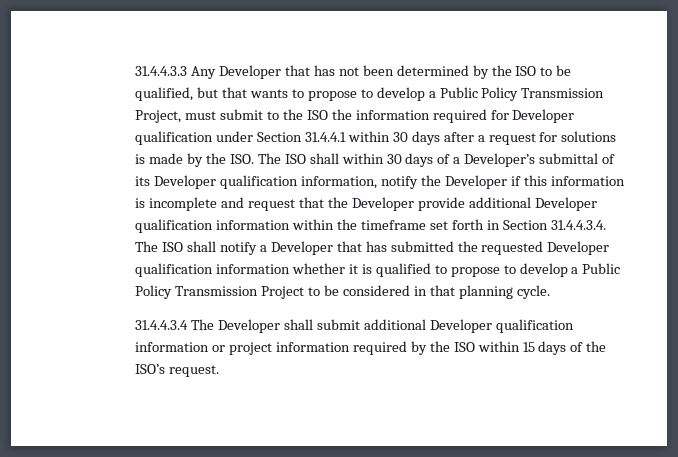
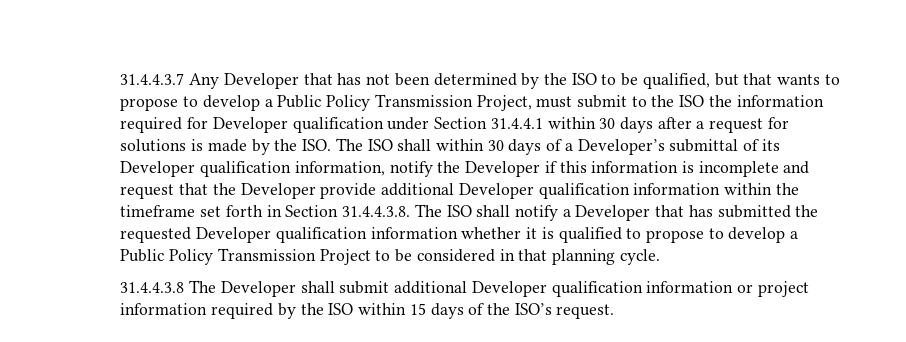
[135,66,188,76] 31.4.4.3.3 -> [120,73,185,85] 31.4.4.3.7
[550,220,606,230] 31.4.4.3.4. -> [342,206,411,217] 31.4.4.3.8.
[135,320,189,330] 31.4.4.3.4 -> [120,282,185,293] 31.4.4.3.8

